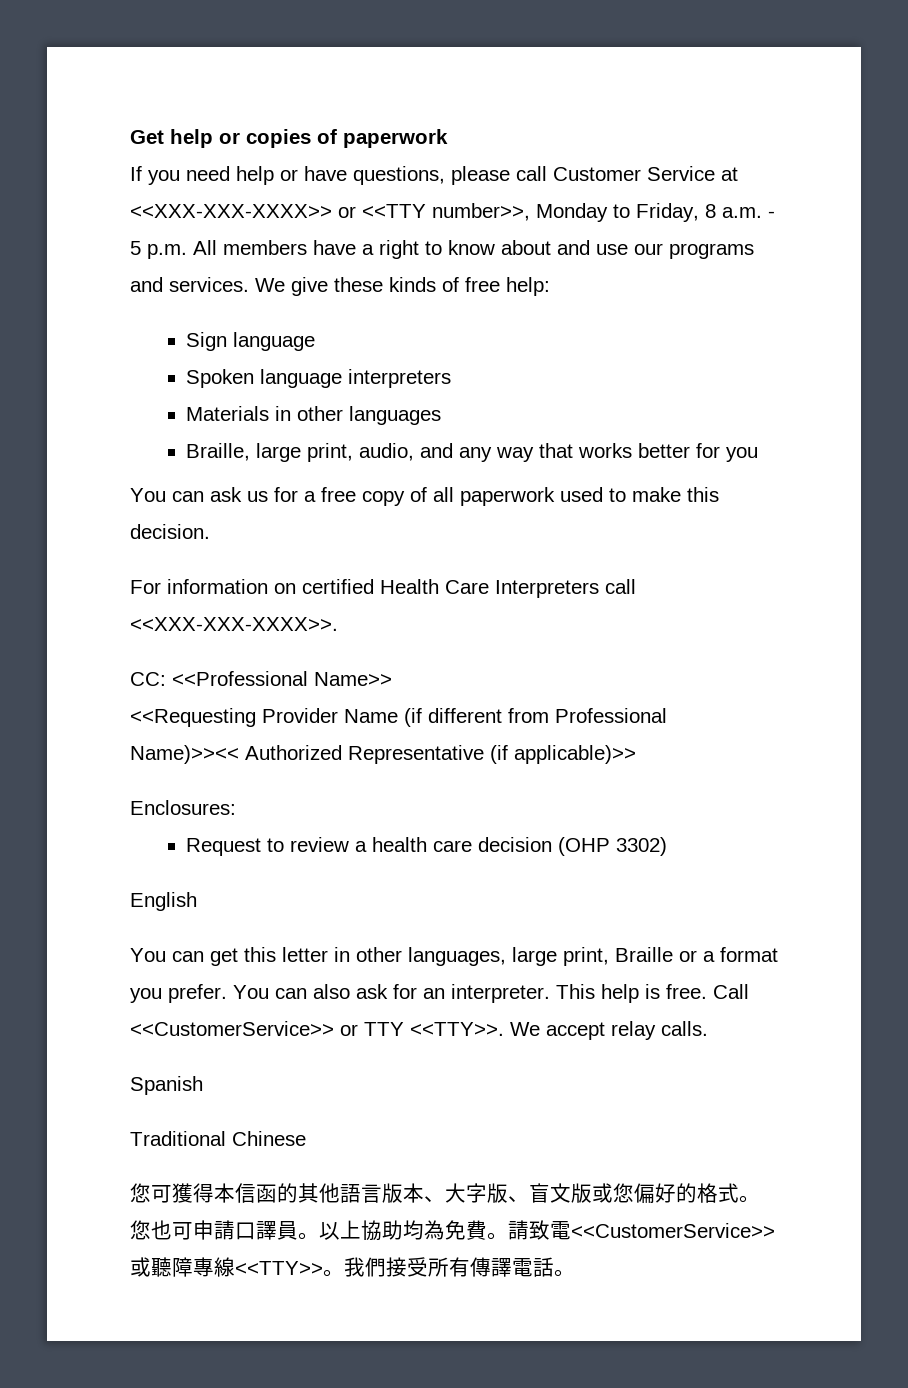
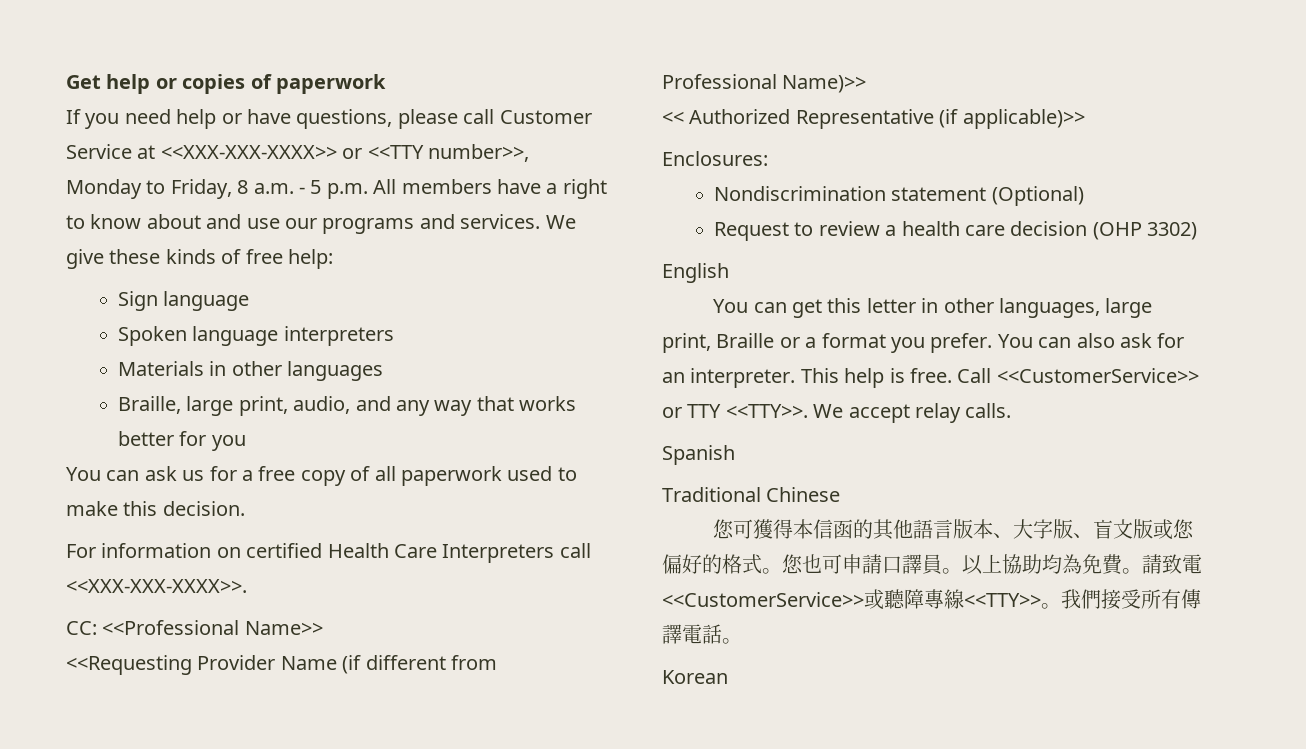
[130,745,239,764] Name)>><< -> [782,75,867,93] [662,111,684,124] Name)>> // <<
(236, 807) none -> [713,186,1084,206] // Nondiscrimination statement (Optional)
(575, 1273) none -> [662,670,728,684] // Korean

